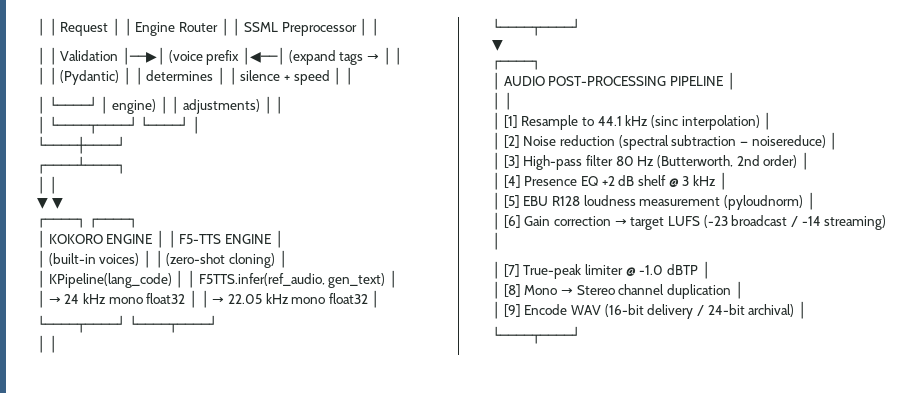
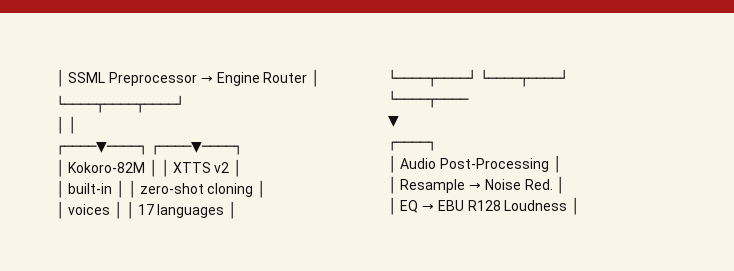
[37,18,132,36] │ │ Request │ │ -> [56,69,213,87] │ SSML Preprocessor →
[232,18,379,36] [37,47,403,65] [37,67,353,85] [37,96,284,114] [37,116,201,134] [37,136,126,154] [37,156,126,174] [37,176,57,194] [37,198,63,209] [37,218,137,228] [37,230,283,248] [37,250,287,268] [37,270,397,288] [37,290,368,308] │ SSML Preprocessor │ │ // │ │ Validation │──▶│ (voice prefix │◀──│ (expand tags → │ │ // │ │ (Pydantic) │ │ determines │ │ silence + speed │ │ // │ └────┘ │ engine) │ │ adjustments) │ │ // │ └────┬────┘ └────┘ │ // └────┼────┘ // ┌────┴────┐ // │ │ // ▼ ▼ // ┌────┐ ┌────┐ // │ KOKORO ENGINE │ │ F5-TTS ENGINE │ // │ (built-in voices) │ │ (zero-shot cloning) │ // │ KPipeline(lang_code) │ │ F5TTS.infer(ref_audio, gen_text) │ // │ → 24 kHz mono float32 │ │ → 22.05 kHz mono float32 -> [56,95,185,113] [56,116,77,134] [56,142,243,155] [56,159,242,177] [56,180,266,198] [56,201,225,219] // └────┬────┬────┘ // │ │ // ┌────▼────┐ ┌────▼────┐ // │ Kokoro-82M │ │ XTTS v2 │ // │ built-in │ │ zero-shot cloning │ // │ voices │ │ 17 languages
[37,335,57,353] [492,18,581,36] │ │ // └────┬────┘ -> [388,90,470,108] └────┬────
[503,72,735,90] [492,92,512,110] [492,112,772,130] [492,132,838,150] [492,152,809,170] [492,172,727,190] [492,192,815,210] [492,212,887,230] [492,232,501,250] [492,261,710,279] [492,281,743,299] [492,301,806,319] [492,326,581,344] AUDIO POST-PROCESSING PIPELINE │ // │ │ // │ [1] Resample to 44.1 kHz (sinc interpolation) │ // │ [2] Noise reduction (spectral subtraction — noisereduce) │ // │ [3] High-pass filter 80 Hz (Butterworth, 2nd order) │ // │ [4] Presence EQ +2 dB shelf @ 3 kHz │ // │ [5] EBU R128 loudness measurement (pyloudnorm) │ // │ [6] Gain correction → target LUFS (-23 broadcast / -14 streaming) │ // │ [7] True-peak limiter @ -1.0 dBTP │ // │ [8] Mono → Stereo channel duplication │ // │ [9] Encode WAV (16-bit delivery / 24-bit archival) │ // └────┬────┘ -> [400,155,561,173] [388,176,565,194] [388,197,580,215] Audio Post-Processing │ // │ Resample → Noise Red. │ // │ EQ → EBU R128 Loudness │

